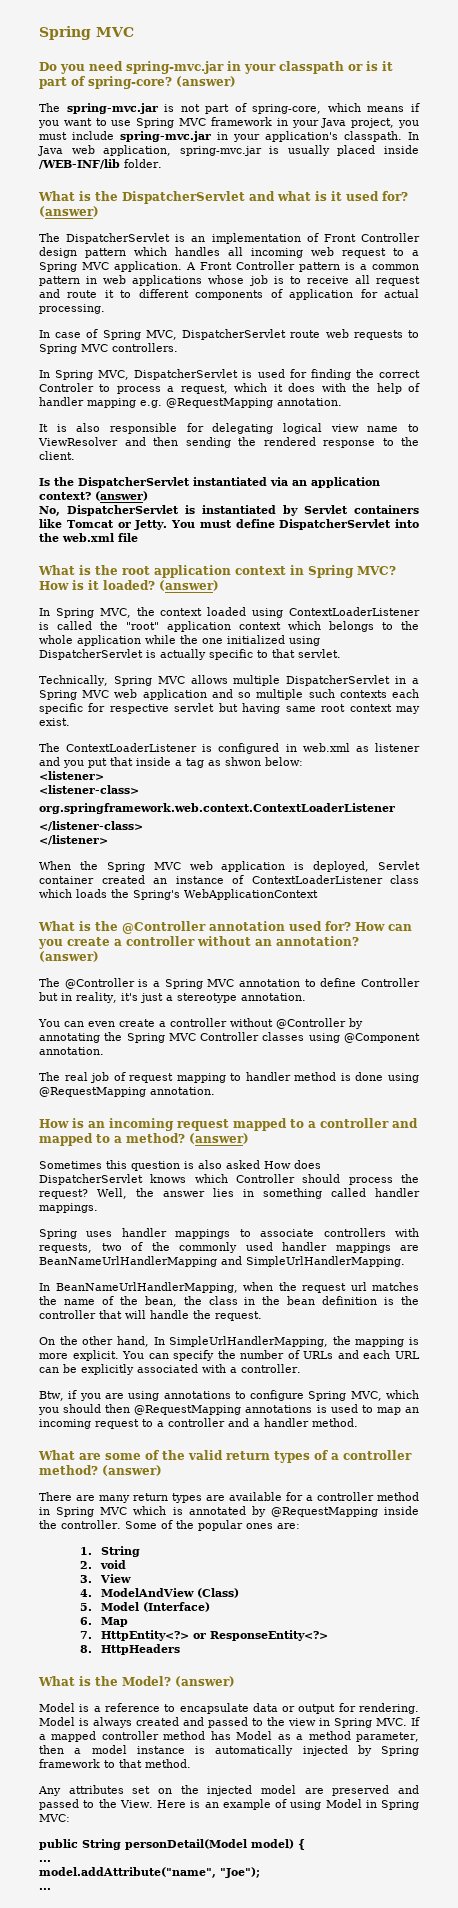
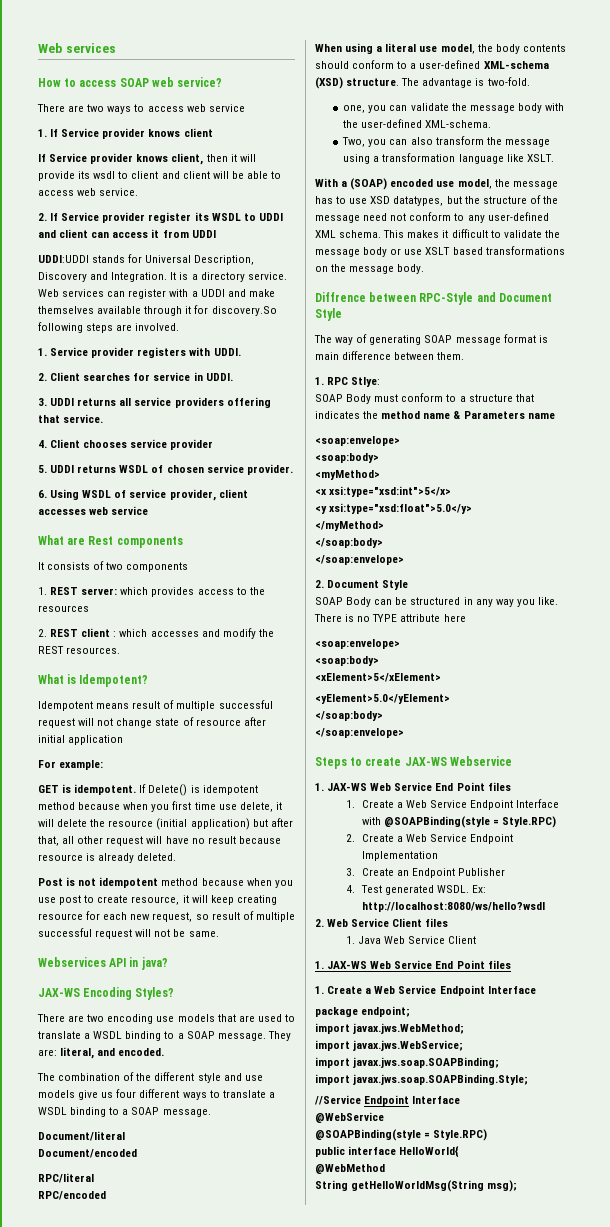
[39,26,134,40] [39,61,393,74] [39,76,236,89] [39,103,420,114] [38,117,419,128] [39,131,419,142] [38,145,419,156] [39,159,162,169] [38,191,408,204] [39,206,99,217] [39,233,421,244] [39,247,419,258] [39,261,419,272] [39,275,421,286] [39,289,420,300] [39,304,105,314] [39,329,420,340] [39,343,178,354] [39,369,420,380] [39,383,420,394] [39,397,342,408] [39,423,420,434] [38,437,419,448] [39,451,75,460] [39,477,380,488] [39,491,148,501] [39,505,419,516] [39,519,419,530] [39,533,138,542] [38,565,396,578] [39,580,219,591] [39,607,420,618] [39,621,419,632] [39,635,320,646] [39,649,341,660] [39,675,419,686] [39,689,420,700] [39,703,421,714] [39,718,70,726] [39,743,421,754] [39,757,303,768] [39,771,104,780] [39,785,139,794] [39,803,395,814] [39,821,143,831] [39,835,108,845] [39,861,420,872] [39,875,419,884] [39,889,318,900] [38,921,412,934] [38,936,359,949] [39,951,99,962] [39,978,421,989] [39,992,306,1003] [38,1018,363,1029] [39,1032,420,1043] [39,1047,104,1055] [39,1072,419,1083] [39,1087,215,1097] [39,1118,418,1131] [39,1133,249,1146] [39,1160,321,1171] [39,1174,419,1185] [39,1188,420,1199] [39,1203,98,1213] [39,1228,419,1239] [39,1242,419,1253] [39,1256,405,1267] [39,1282,419,1293] [39,1296,420,1307] [39,1310,262,1321] [39,1336,419,1347] [39,1350,420,1361] [39,1364,301,1375] [39,1390,419,1401] [38,1404,419,1415] [39,1418,358,1429] [38,1450,412,1463] [39,1465,162,1476] [39,1492,419,1503] [39,1506,419,1517] [39,1520,300,1531] [80,1546,141,1557] [80,1560,127,1569] [80,1574,132,1583] [80,1588,240,1598] [80,1602,211,1612] [80,1617,129,1627] [80,1630,329,1641] [80,1644,181,1655] [38,1676,235,1687] [39,1703,420,1714] [39,1717,420,1728] [39,1731,420,1742] [39,1745,419,1756] [39,1759,191,1768] [38,1785,420,1796] [39,1799,419,1810] [39,1814,70,1822] [39,1839,305,1850] [39,1860,51,1862] [39,1867,260,1878] [39,1888,51,1890] Spring MVC // Do you need spring-mvc.jar in your classpath or is it part of spring-core? (answer) // The spring-mvc.jar is not part of spring-core, which means if you want to use Spring MVC framework in your Java project, you must include spring-mvc.jar in your application's classpath. In Java web application, spring-mvc.jar is usually placed inside /WEB-INF/lib folder. // What is the DispatcherServlet and what is it used for? (answer) // The DispatcherServlet is an implementation of Front Controller design pattern which handles all incoming web request to a Spring MVC application. A Front Controller pattern is a common pattern in web applications whose job is to receive all request and route it to different components of application for actual processing. // In case of Spring MVC, DispatcherServlet route web requests to Spring MVC controllers. // In Spring MVC, DispatcherServlet is used for finding the correct Controler to process a request, which it does with the help of handler mapping e.g. @RequestMapping annotation. // It is also responsible for delegating logical view name to ViewResolver and then sending the rendered response to the client. // Is the DispatcherServlet instantiated via an application context? (answer) // No, DispatcherServlet is instantiated by Servlet containers like Tomcat or Jetty. You must define DispatcherServlet into the web.xml file // What is the root application context in Spring MVC? How is it loaded? (answer) // In Spring MVC, the context loaded using ContextLoaderListener is called the "root" application context which belongs to the whole application while the one initialized using DispatcherServlet is actually specific to that servlet. // Technically, Spring MVC allows multiple DispatcherServlet in a Spring MVC web application and so multiple such contexts each specific for respective servlet but having same root context may exist. // The ContextLoaderListener is configured in web.xml as listener and you put that inside a tag as shwon below: // <listener> // <listener-class> // org.springframework.web.context.ContextLoaderListener // </listener-class> // </listener> // When the Spring MVC web application is deployed, Servlet container created an instance of ContextLoaderListener class which loads the Spring's WebApplicationContext // What is the @Controller annotation used for? How can you create a controller without an annotation? (answer) // The @Controller is a Spring MVC annotation to define Controller but in reality, it's just a stereotype annotation. // You can even create a controller without @Controller by annotating the Spring MVC Controller classes using @Component annotation. // The real job of request mapping to handler method is done using @RequestMapping annotation. // How is an incoming request mapped to a controller and mapped to a method? (answer) // Sometimes this question is also asked How does DispatcherServlet knows which Controller should process the request? Well, the answer lies in something called handler mappings. // Spring uses handler mappings to associate controllers with requests, two of the commonly used handler mappings are BeanNameUrlHandlerMapping and SimpleUrlHandlerMapping. // In BeanNameUrlHandlerMapping, when the request url matches the name of the bean, the class in the bean definition is the controller that will handle the request. // On the other hand, In SimpleUrlHandlerMapping, the mapping is more explicit. You can specify the number of URLs and each URL can be explicitly associated with a controller. // Btw, if you are using annotations to configure Spring MVC, which you should then @RequestMapping annotations is used to map an incoming request to a controller and a handler method. // What are some of the valid return types of a controller method? (answer) // There are many return types are available for a controller method in Spring MVC which is annotated by @RequestMapping inside the controller. Some of the popular ones are: // 1. String // 2. void // 3. View // 4. ModelAndView (Class) // 5. Model (Interface) // 6. Map // 7. HttpEntity<?> or ResponseEntity<?> // 8. HttpHeaders // What is the Model? (answer) // Model is a reference to encapsulate data or output for rendering. Model is always created and passed to the view in Spring MVC. If a mapped controller method has Model as a method parameter, then a model instance is automatically injected by Spring framework to that method. // Any attributes set on the injected model are preserved and passed to the View. Here is an example of using Model in Spring MVC: // public String personDetail(Model model) { // ... // model.addAttribute("name", "Joe"); // ... -> [38,43,116,53] [38,77,223,87] [37,104,245,114] [38,128,213,139] [38,153,256,165] [38,171,282,181] [38,188,139,196] [38,212,283,223] [38,229,216,238] [38,254,255,265] [38,272,287,282] [38,289,275,299] [38,305,277,316] [38,322,180,333] [38,347,241,358] [38,372,233,381] [38,397,271,408] [38,414,104,423] [38,439,214,450] [38,464,293,475] [38,489,248,501] [38,506,149,515] [38,535,183,548] [38,561,189,572] [38,587,265,597] [38,605,89,612] [38,628,274,639] [38,646,121,654] [38,674,149,687] [38,700,273,711] [38,717,266,728] [38,735,124,745] [38,760,104,770] [38,784,258,796] [38,801,282,812] [38,818,293,830] [38,836,281,846] [38,853,177,863] [38,877,293,888] [38,895,277,905] [38,911,295,922] [38,928,219,939] [38,957,168,970] [38,987,175,1000] [37,1014,295,1024] [38,1031,291,1041] [38,1047,165,1059] [37,1072,263,1083] [38,1089,275,1100] [38,1107,211,1117] [38,1131,125,1141] [38,1149,137,1158] [38,1173,94,1183] [38,1191,106,1200] [315,43,566,54] [315,60,549,69] [315,77,530,89] [343,103,564,113] [343,119,492,128] [342,136,550,147] [343,153,554,164] [315,178,558,190] [315,195,558,206] [315,212,549,223] [315,229,560,238] [315,246,565,257] [315,264,425,274] [315,292,552,305] [315,308,342,321] [314,334,548,345] [315,351,465,360] [315,377,381,387] [315,393,534,404] [315,411,555,419] [315,436,400,446] [315,453,379,463] [315,470,380,480] [315,486,452,497] [315,503,473,514] [315,521,384,531] [315,538,383,548] [315,555,404,565] [315,580,409,590] [315,597,558,607] [314,614,466,622] [315,639,400,649] [315,656,379,666] [315,673,441,682] [315,694,450,704] [315,711,383,721] [315,728,404,738] [315,756,512,769] [315,782,511,791] [346,799,560,810] [361,816,556,828] [346,834,514,844] [361,851,438,861] [346,868,505,878] [346,885,486,895] [361,902,545,912] [315,918,449,927] [346,936,477,944] [315,960,511,969] [315,985,536,996] [315,1006,411,1017] [315,1023,465,1034] [315,1040,464,1051] [315,1057,500,1068] [315,1074,529,1085] [315,1095,461,1106] [315,1112,384,1123] [315,1129,488,1141] [315,1146,460,1157] [315,1164,385,1174] [315,1180,518,1192] Web services // How to access SOAP web service? // There are two ways to access web service // 1. If Service provider knows client // If Service provider knows client, then it will provide its wsdl to client and client will be able to access web service. // 2. If Service provider register its WSDL to UDDI and client can access it from UDDI // UDDI:UDDI stands for Universal Description, Discovery and Integration. It is a directory service. Web services can register with a UDDI and make themselves available through it for discovery.So following steps are involved. // 1. Service provider registers with UDDI. // 2. Client searches for service in UDDI. // 3. UDDI returns all service providers offering that service. // 4. Client chooses service provider // 5. UDDI returns WSDL of chosen service provider. // 6. Using WSDL of service provider, client accesses web service // What are Rest components // It consists of two components // 1. REST server: which provides access to the resources // 2. REST client : which accesses and modify the REST resources. // What is Idempotent? // Idempotent means result of multiple successful request will not change state of resource after initial application // For example: // GET is idempotent. If Delete() is idempotent method because when you first time use delete, it will delete the resource (initial application) but after that, all other request will have no result because resource is already deleted. // Post is not idempotent method because when you use post to create resource, it will keep creating resource for each new request, so result of multiple successful request will not be same. // Webservices API in java? // JAX-WS Encoding Styles? // There are two encoding use models that are used to translate a WSDL binding to a SOAP message. They are: literal, and encoded. // The combination of the different style and use models give us four different ways to translate a WSDL binding to a SOAP message. // Document/literal // Document/encoded // RPC/literal // RPC/encoded // When using a literal use model, the body contents should conform to a user-defined XML-schema (XSD) structure. The advantage is two-fold. // one, you can validate the message body with the user-defined XML-schema. // Two, you can also transform the message using a transformation language like XSLT. // With a (SOAP) encoded use model, the message has to use XSD datatypes, but the structure of the message need not conform to any user-defined XML schema. This makes it difficult to validate the message body or use XSLT based transformations on the message body. // Diffrence between RPC-Style and Document Style // The way of generating SOAP message format is main difference between them. // 1. RPC Stlye: // SOAP Body must conform to a structure that indicates the method name & Parameters name // <soap:envelope> // <soap:body> // <myMethod> // <x xsi:type="xsd:int">5</x> // <y xsi:type="xsd:float">5.0</y> // </myMethod> // </soap:body> // </soap:envelope> // 2. Document Style // SOAP Body can be structured in any way you like. There is no TYPE attribute here // <soap:envelope> // <soap:body> // <xElement>5</xElement> // <yElement>5.0</yElement> // </soap:body> // </soap:envelope> // Steps to create JAX-WS Webservice // 1. JAX-WS Web Service End Point files // 1. Create a Web Service Endpoint Interface with @SOAPBinding(style = Style.RPC) // 2. Create a Web Service Endpoint Implementation // 3. Create an Endpoint Publisher // 4. Test generated WSDL. Ex: http://localhost:8080/ws/hello?wsdl // 2. Web Service Client files // 1. Java Web Service Client // 1. JAX-WS Web Service End Point files // 1. Create a Web Service Endpoint Interface // package endpoint; // import javax.jws.WebMethod; // import javax.jws.WebService; // import javax.jws.soap.SOAPBinding; // import javax.jws.soap.SOAPBinding.Style; // //Service Endpoint Interface // @WebService // @SOAPBinding(style = Style.RPC) // public interface HelloWorld{ // @WebMethod // String getHelloWorldMsg(String msg);

